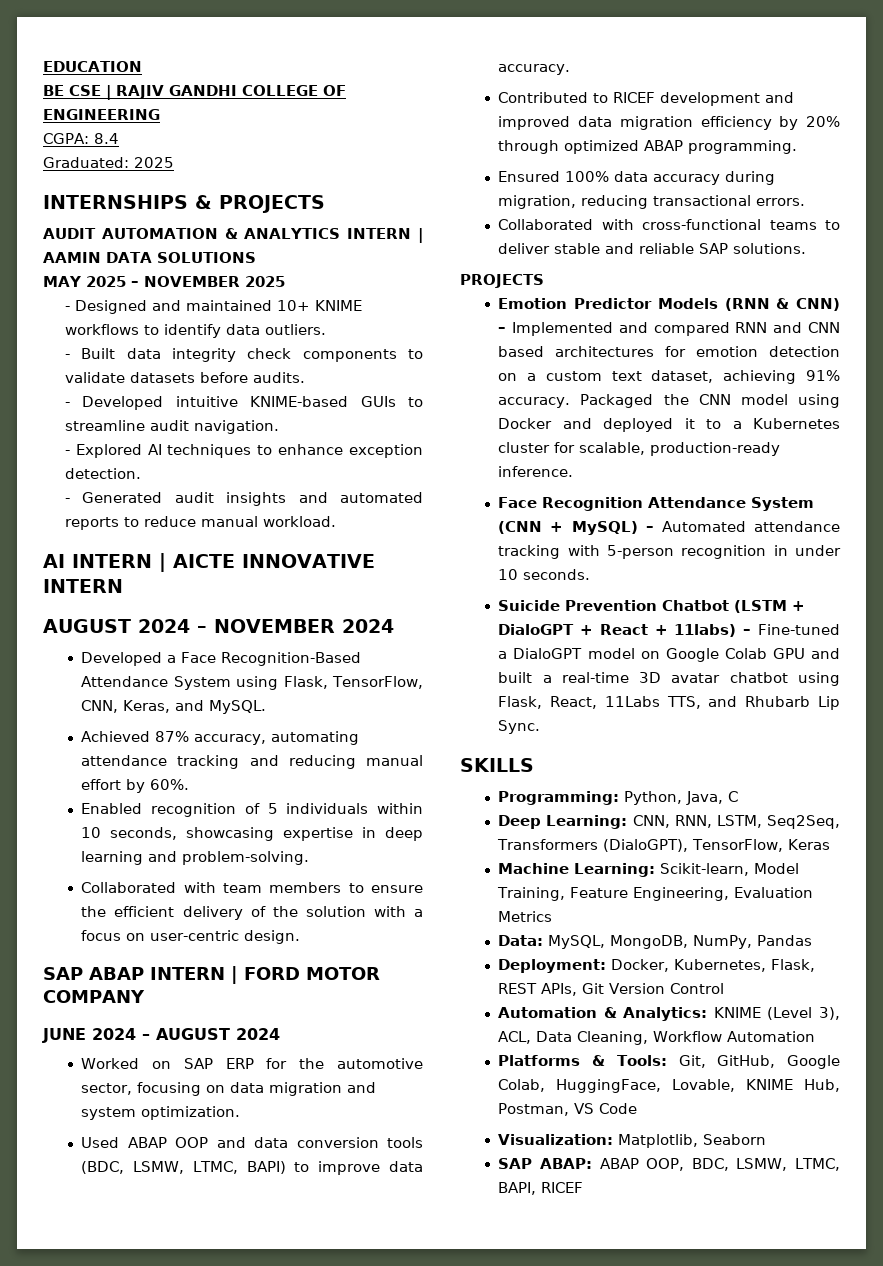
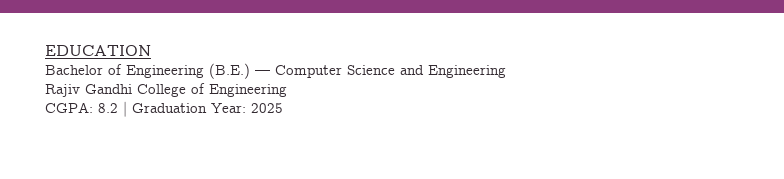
[43,85,346,100] [43,109,160,120] [43,133,119,144] [43,157,174,168] [43,195,325,213] [43,228,423,243] [43,252,256,263] [43,276,285,287] [64,300,362,314] [64,324,326,338] [64,348,423,362] [64,372,305,383] [64,396,423,410] [64,420,279,434] [64,444,423,458] [64,468,141,479] [64,492,423,506] [64,516,336,530] [43,553,375,572] [43,579,123,593] [43,619,394,633] [81,652,362,666] [81,676,424,690] [81,700,267,714] [81,731,360,745] [81,755,424,769] [81,779,190,793] [81,803,423,817] [81,827,423,841] [81,851,310,865] [81,882,424,893] [81,906,423,920] [81,930,301,944] [43,966,380,984] [43,990,145,1003] [42,1028,280,1043] [81,1058,423,1069] [81,1082,377,1096] [81,1106,241,1120] [81,1137,423,1148] [81,1161,423,1175] [498,64,571,75] [498,92,795,106] [498,116,840,130] [498,140,798,154] [498,171,776,185] [498,195,806,209] [498,219,840,230] [498,243,807,254] [460,274,544,288] [498,298,840,311] [498,322,840,336] [498,346,840,357] [498,370,840,384] [498,394,840,408] [498,418,840,432] [498,442,781,456] [498,466,574,477] [498,497,815,511] [498,521,840,535] [498,545,841,559] [498,569,591,580] [498,600,806,613] [498,624,841,637] [498,648,840,662] [498,672,840,686] [498,696,840,710] [498,720,541,734] [460,758,534,772] [498,791,739,805] [498,815,840,829] [497,839,831,852] [498,863,800,877] [497,887,814,901] [498,911,553,922] [498,935,813,949] [498,959,816,973] [498,983,725,996] [498,1007,840,1021] [498,1031,816,1045] [498,1055,840,1069] [498,1079,840,1093] [498,1103,638,1116] [498,1134,767,1148] [498,1158,841,1171] [498,1182,584,1195] BE CSE | RAJIV GANDHI COLLEGE OF ENGINEERING // CGPA: 8.4 // Graduated: 2025 // INTERNSHIPS & PROJECTS // AUDIT AUTOMATION & ANALYTICS INTERN | AAMIN DATA SOLUTIONS // MAY 2025 – NOVEMBER 2025 // - Designed and maintained 10+ KNIME workflows to identify data outliers. // - Built data integrity check components to validate datasets before audits. // - Developed intuitive KNIME-based GUIs to streamline audit navigation. // - Explored AI techniques to enhance exception detection. // - Generated audit insights and automated reports to reduce manual workload. // AI INTERN | AICTE INNOVATIVE INTERN // AUGUST 2024 – NOVEMBER 2024 // Developed a Face Recognition-Based Attendance System using Flask, TensorFlow, CNN, Keras, and MySQL. // Achieved 87% accuracy, automating attendance tracking and reducing manual effort by 60%. // Enabled recognition of 5 individuals within 10 seconds, showcasing expertise in deep learning and problem-solving. // Collaborated with team members to ensure the efficient delivery of the solution with a focus on user-centric design. // SAP ABAP INTERN | FORD MOTOR COMPANY // JUNE 2024 – AUGUST 2024 // Worked on SAP ERP for the automotive sector, focusing on data migration and system optimization. // Used ABAP OOP and data conversion tools (BDC, LSMW, LTMC, BAPI) to improve data accuracy. // Contributed to RICEF development and improved data migration efficiency by 20% through optimized ABAP programming. // Ensured 100% data accuracy during migration, reducing transactional errors. // Collaborated with cross-functional teams to deliver stable and reliable SAP solutions. // PROJECTS // Emotion Predictor Models (RNN & CNN) – Implemented and compared RNN and CNN based architectures for emotion detection on a custom text dataset, achieving 91% accuracy. Packaged the CNN model using Docker and deployed it to a Kubernetes cluster for scalable, production-ready inference. // Face Recognition Attendance System (CNN + MySQL) – Automated attendance tracking with 5-person recognition in under 10 seconds. // Suicide Prevention Chatbot (LSTM + DialoGPT + React + 11labs) – Fine-tuned a DialoGPT model on Google Colab GPU and built a real-time 3D avatar chatbot using Flask, React, 11Labs TTS, and Rhubarb Lip Sync. // SKILLS // Programming: Python, Java, C // Deep Learning: CNN, RNN, LSTM, Seq2Seq, Transformers (DialoGPT), TensorFlow, Keras // Machine Learning: Scikit-learn, Model Training, Feature Engineering, Evaluation Metrics // Data: MySQL, MongoDB, NumPy, Pandas // Deployment: Docker, Kubernetes, Flask, REST APIs, Git Version Control // Automation & Analytics: KNIME (Level 3), ACL, Data Cleaning, Workflow Automation // Platforms & Tools: Git, GitHub, Google Colab, HuggingFace, Lovable, KNIME Hub, Postman, VS Code // Visualization: Matplotlib, Seaborn // SAP ABAP: ABAP OOP, BDC, LSMW, LTMC, BAPI, RICEF -> [45,63,506,79] [45,83,287,97] [45,101,283,117] Bachelor of Engineering (B.E.) — Computer Science and Engineering // Rajiv Gandhi College of Engineering // CGPA: 8.2 | Graduation Year: 2025

